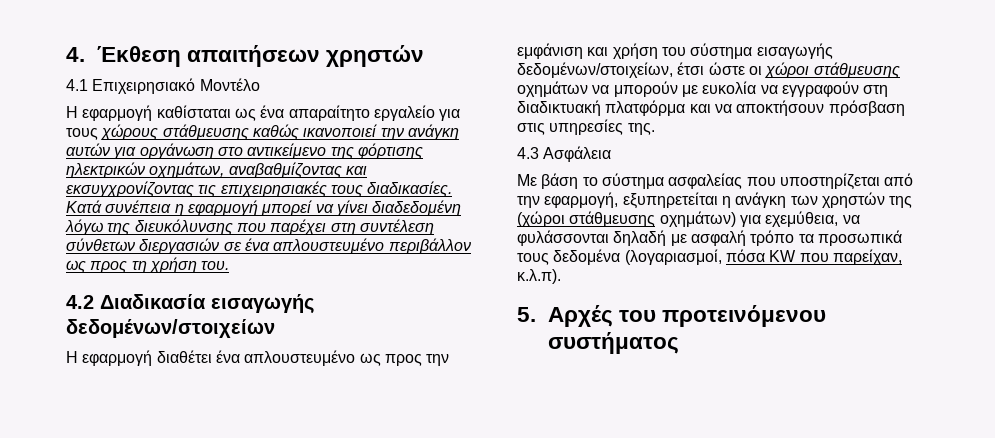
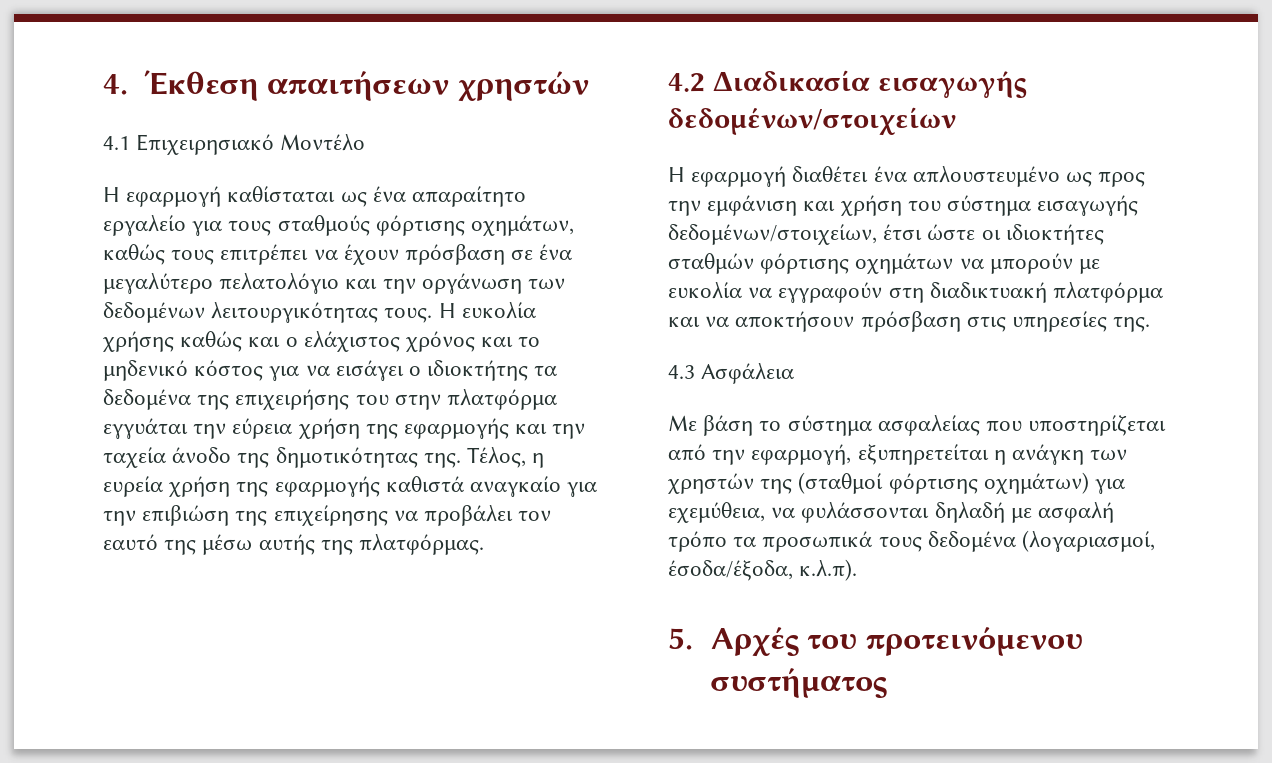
[100,124,459,140] [66,143,423,159] [66,162,367,179] [66,181,453,198] [66,200,462,216] [65,219,434,235] [66,238,471,254] [66,257,230,273] χώρους στάθμευσης καθώς ικανοποιεί την ανάγκη αυτών για οργάνωση στο αντικείμενο της φόρτισης ηλεκτρικών οχημάτων, αναβαθμίζοντας και εκσυγχρονίζοντας τις επιχειρησιακές τους διαδικασίες. Κατά συνέπεια η εφαρμογή μπορεί να γίνει διαδεδομένη λόγω της διευκόλυνσης που παρέχει στη συντέλεση σύνθετων διεργασιών σε ένα απλουστευμένο περιβάλλον ως προς τη χρήση του. -> [277,215,575,236] [103,244,573,265] [103,272,566,294] [103,301,536,323] [103,330,541,352] [103,360,558,381] [103,388,558,410] [103,418,586,439] [103,446,545,468] [103,476,598,497] [103,504,552,526] [103,533,485,555] σταθμούς φόρτισης οχημάτων, καθώς τους επιτρέπει να έχουν πρόσβαση σε ένα μεγαλύτερο πελατολόγιο και την οργάνωση των δεδομένων λειτουργικότητας τους. Η ευκολία χρήσης καθώς και ο ελάχιστος χρόνος και το μηδενικό κόστος για να εισάγει ο ιδιοκτήτης τα δεδομένα της επιχειρήσης του στην πλατφόρμα εγγυάται την εύρεια χρήση της εφαρμογής και την ταχεία άνοδο της δημοτικότητας της. Τέλος, η ευρεία χρήση της εφαρμογής καθιστά αναγκαίο για την επιβιώση της επιχείρησης να προβάλει τον εαυτό της μέσω αυτής της πλατφόρμας.
[764,62,900,78] χώροι στάθμευσης -> [1005,224,1104,245] [668,253,850,274] ιδιοκτήτες σταθμών φόρτισης
[517,211,656,227] (χώροι στάθμευσης -> [798,472,978,494] (σταθμοί φόρτισης
[725,249,902,265] πόσα KW που παρείχαν, -> [668,560,793,581] έσοδα/έξοδα,

